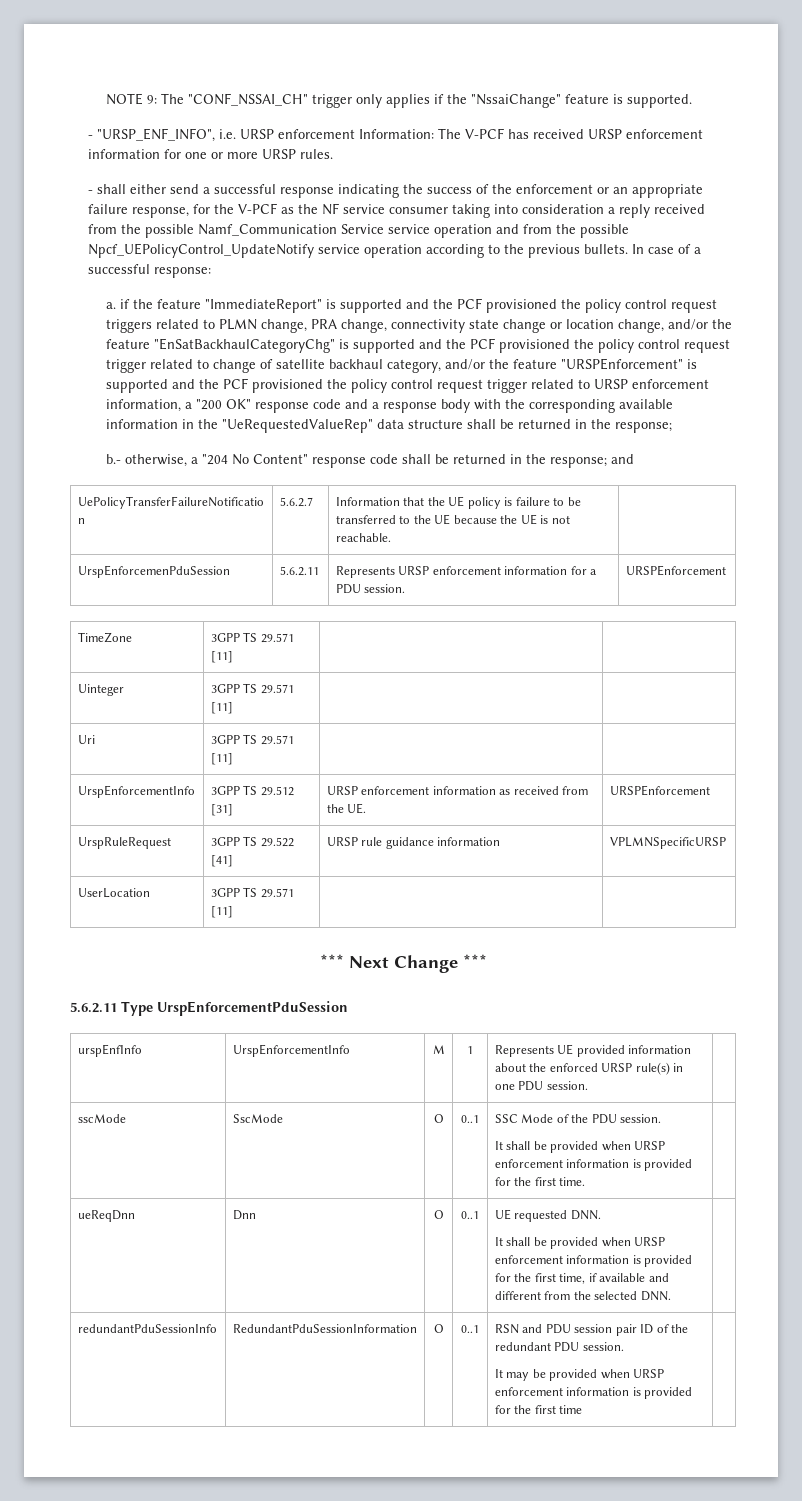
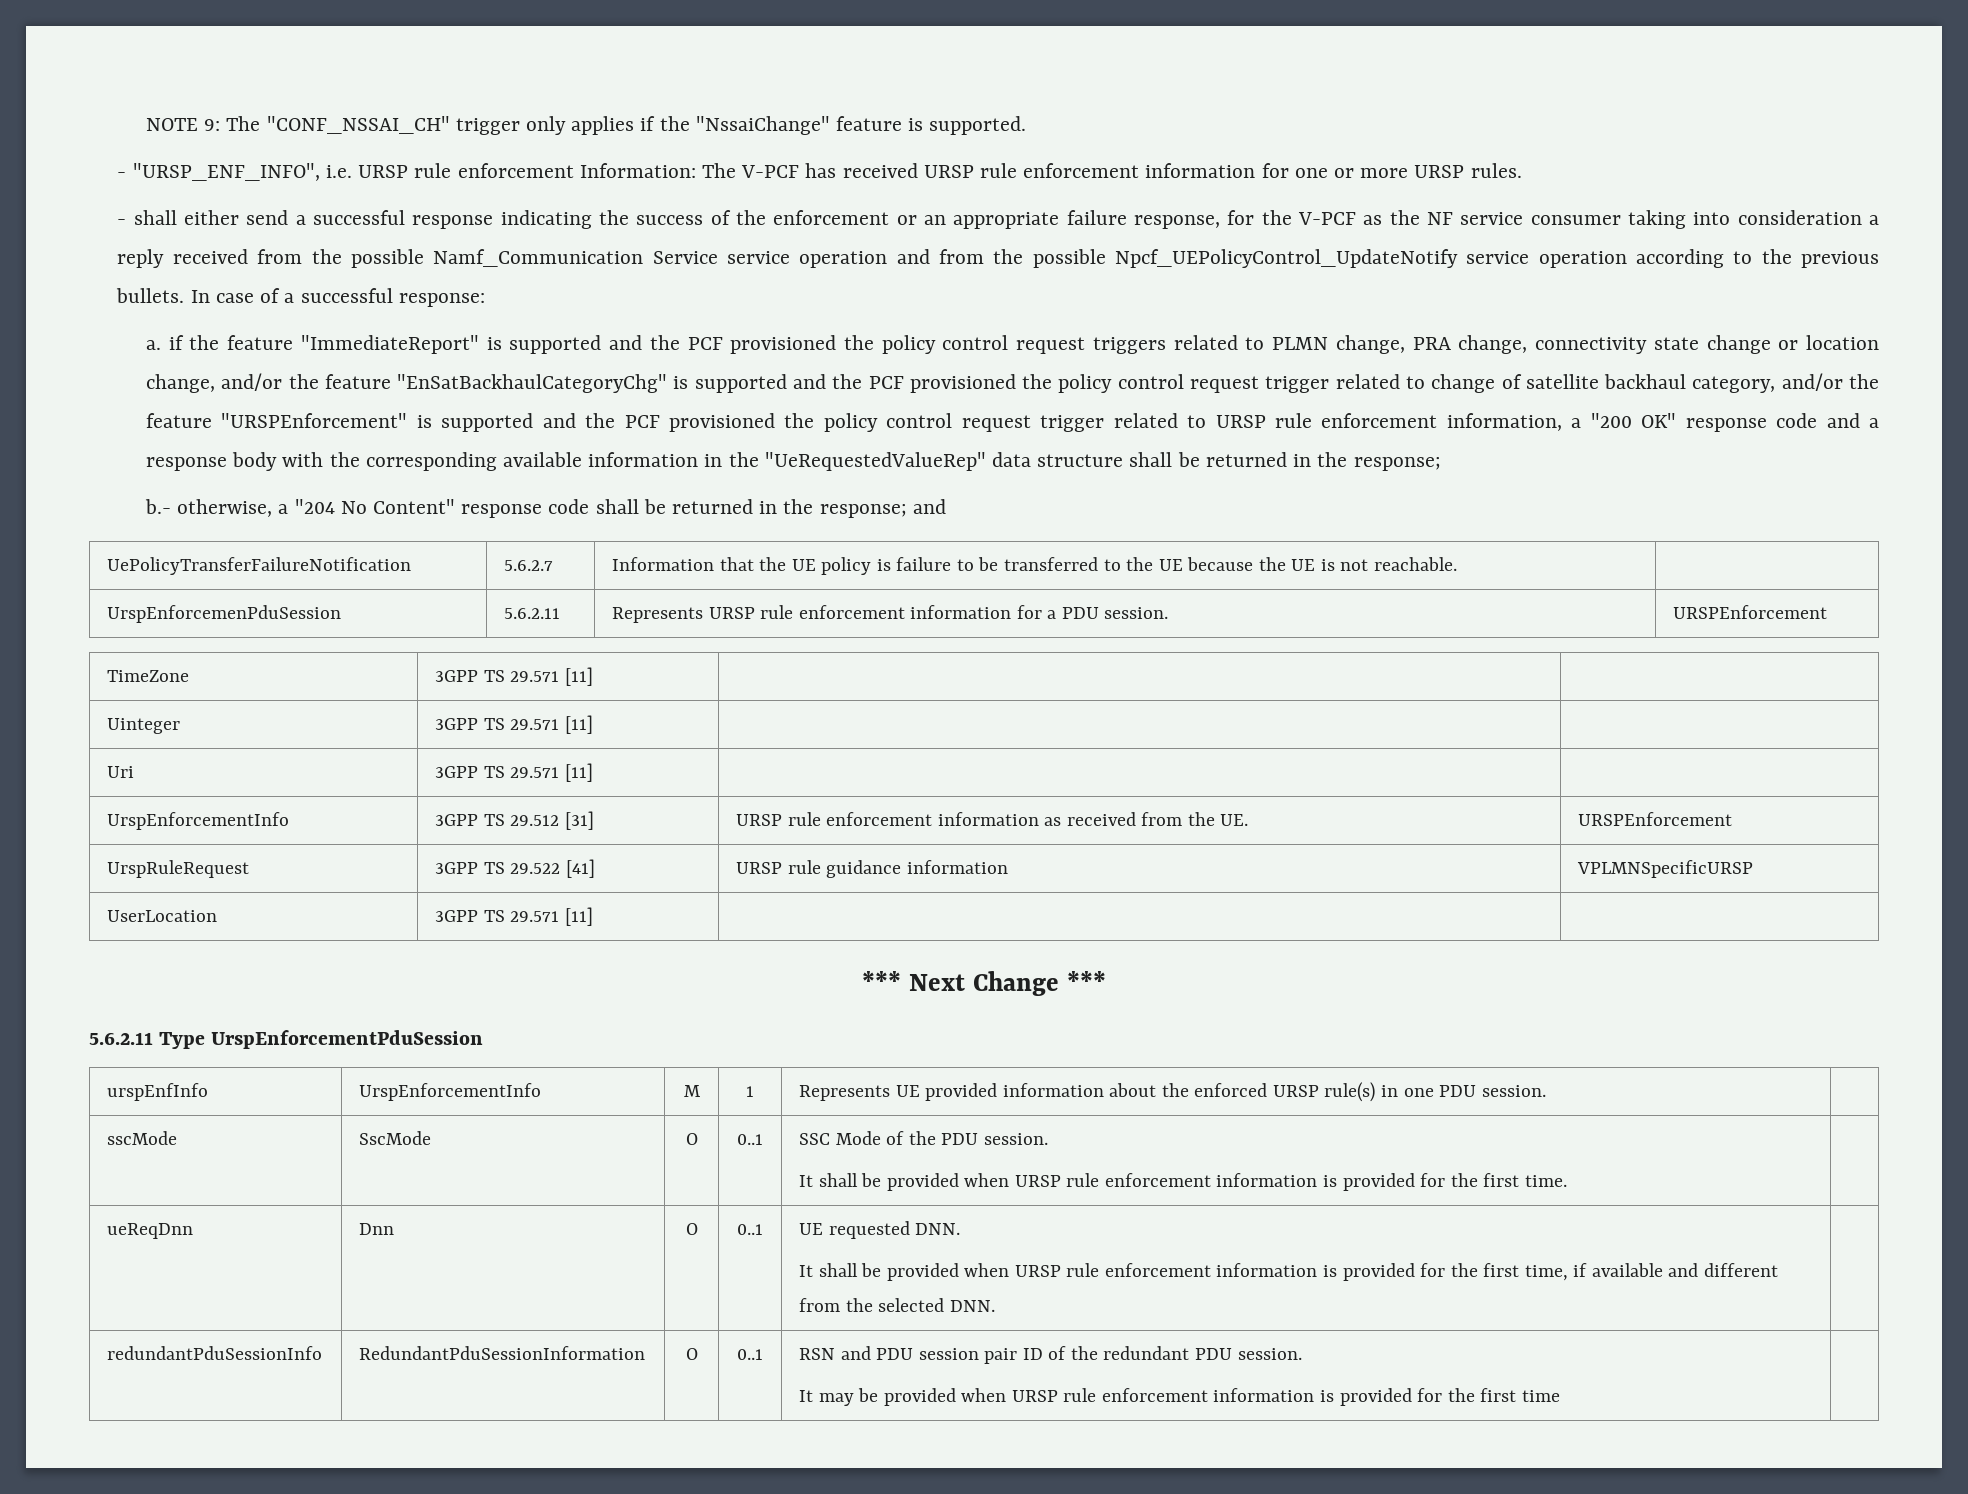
(274, 134) none -> [414,163,452,178] rule
(622, 134) none -> [979,163,1017,178] rule
(628, 384) none -> [1275,413,1313,428] rule
(430, 570) none -> [760,605,794,619] rule
(358, 790) none -> [787,812,821,826] rule
(666, 1145) none -> [1066,1173,1100,1187] rule
(666, 1241) none -> [1066,1263,1100,1277] rule
(665, 1373) none -> [1063,1388,1097,1402] rule

